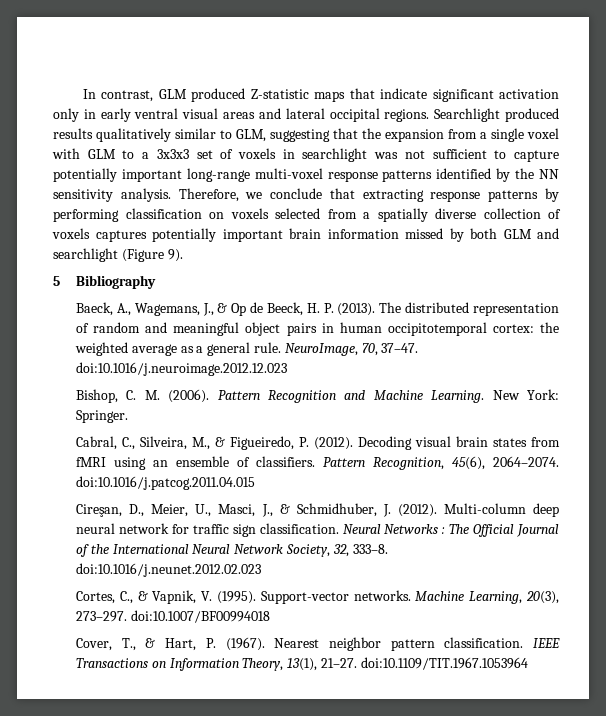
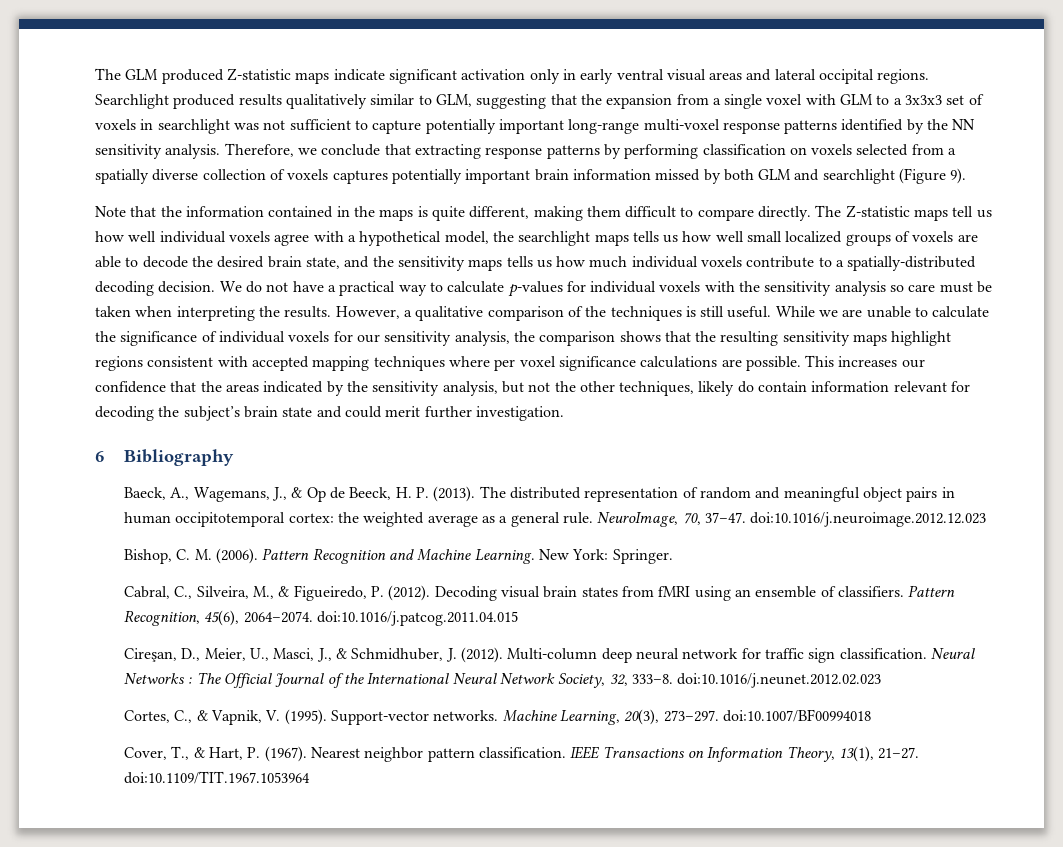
[82,89,154,102] In contrast, -> [95,68,121,80] The
[349,88,375,99] that -> (330, 78) none
[53,276,60,286] 5 -> [95,205,992,221] [95,231,978,246] [95,256,977,271] [95,281,993,297] [95,306,990,321] [95,331,952,346] [95,355,925,371] [95,381,971,396] [95,406,564,421] [95,451,105,462] Note that the information contained in the maps is quite different, making them difficult to compare directly. The Z-statistic maps tell us how well individual voxels agree with a hypothetical model, the searchlight maps tells us how well small localized groups of voxels are able to decode the desired brain state, and the sensitivity maps tells us how much individual voxels contribute to a spatially-distributed decoding decision. We do not have a practical way to calculate p-values for individual voxels with the sensitivity analysis so care must be taken when interpreting the results. However, a qualitative comparison of the techniques is still useful. While we are unable to calculate the significance of individual voxels for our sensitivity analysis, the comparison shows that the resulting sensitivity maps highlight regions consistent with accepted mapping techniques where per voxel significance calculations are possible. This increases our confidence that the areas indicated by the sensitivity analysis, but not the other techniques, likely do contain information relevant for decoding the subject’s brain state and could merit further investigation. // 6

